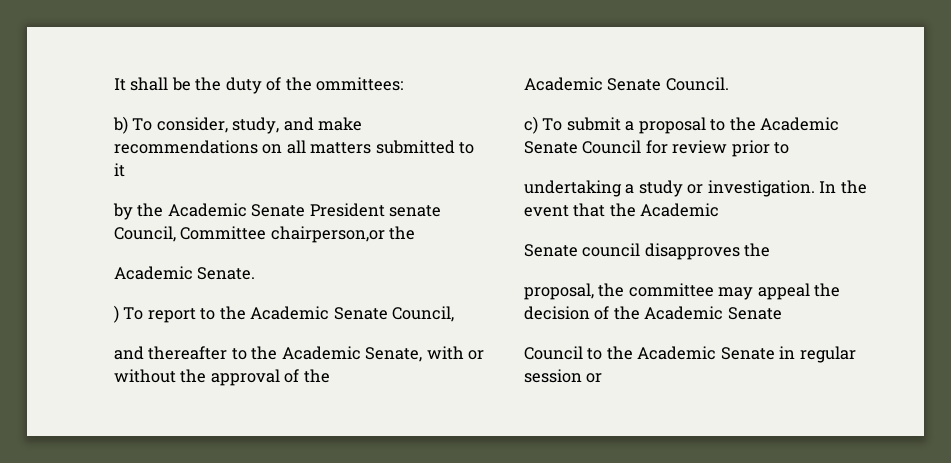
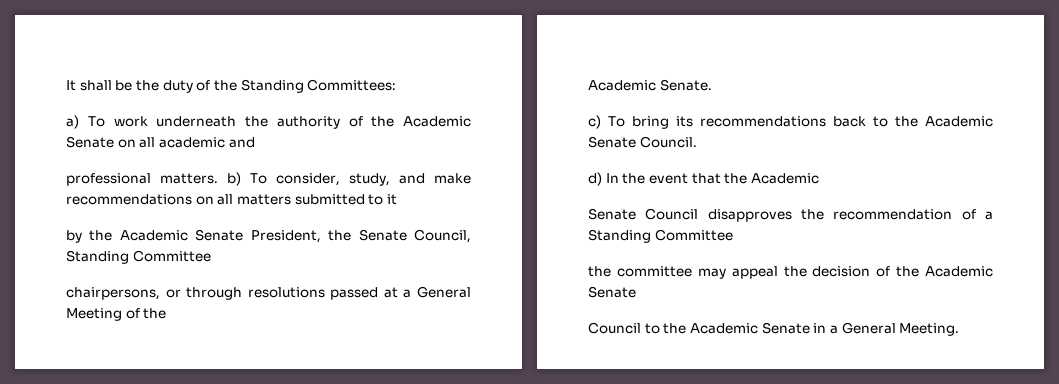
[316,77,404,91] ommittees: // -> [240,79,397,93] [66,115,471,129] [66,136,255,148] [66,173,218,186] Standing Committees: // a) To work underneath the authority of the Academic Senate on all academic and // professional matters.
[309,203,442,217] [114,226,416,243] [114,266,256,280] [114,305,455,323] [114,346,485,362] [114,369,330,386] [524,77,729,91] [524,116,840,134] [524,140,790,157] [524,180,815,197] President senate Council, Committee chairperson,or the // Academic Senate. // ) To report to the Academic Senate Council, // and thereafter to the Academic Senate, with or without the approval of the // Academic Senate Council. // c) To submit a proposal to the Academic Senate Council for review prior to // undertaking a study or investigation. -> [250,229,472,243] [66,250,211,264] [66,286,471,300] [66,308,167,321] [588,79,712,91] [588,115,993,129] [588,136,697,148] [588,172,602,186] President, the Senate Council, Standing Committee // chairpersons, or through resolutions passed at a General Meeting of the // Academic Senate. // c) To bring its recommendations back to the Academic Senate Council. // d)
[582,243,641,257] council -> [645,208,699,220] Council
[524,283,594,300] // proposal, -> [833,209,993,220] [588,229,733,243] recommendation of a Standing Committee //
[799,346,856,363] [524,369,603,383] regular session or -> [829,322,960,336] a General Meeting.

